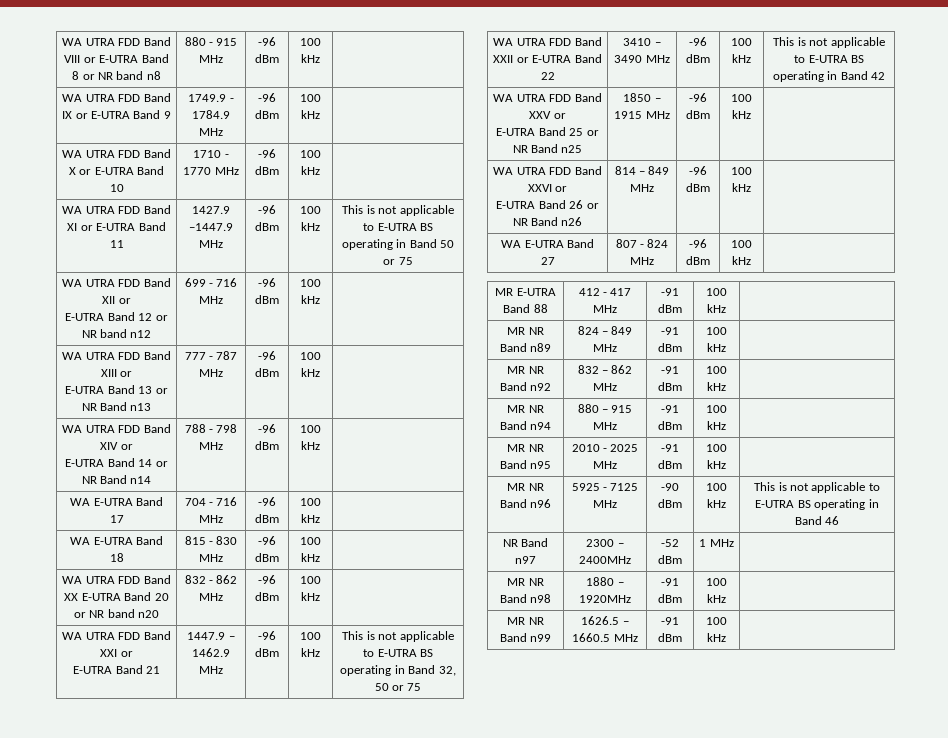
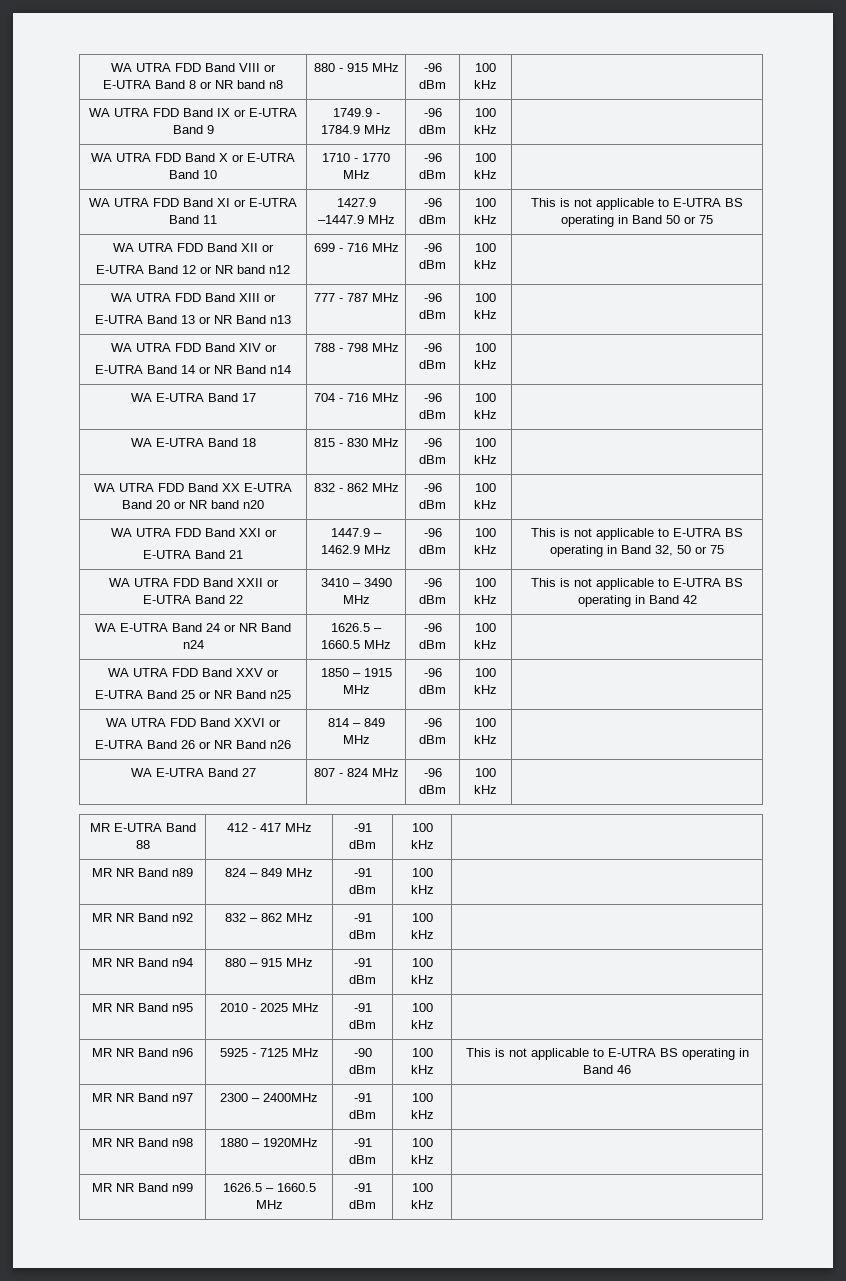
(886, 76) none -> [95,623,291,632] [182,640,204,649] [331,623,382,632] [321,640,391,649] [423,623,442,632] [419,640,446,649] [475,623,496,632] [474,640,497,649] // WA E-UTRA Band 24 or NR Band n24 | 1626.5 – 1660.5 MHz | -96 dBm | 100 kHz |
(840, 520) none -> [92,1093,112,1102] MR
[661,539,679,547] [658,555,682,564] [699,539,734,547] -52 dBm | 1 MHz -> [353,1093,372,1102] [349,1110,376,1119] [411,1093,433,1102] [410,1110,434,1119] -91 dBm | 100 kHz

